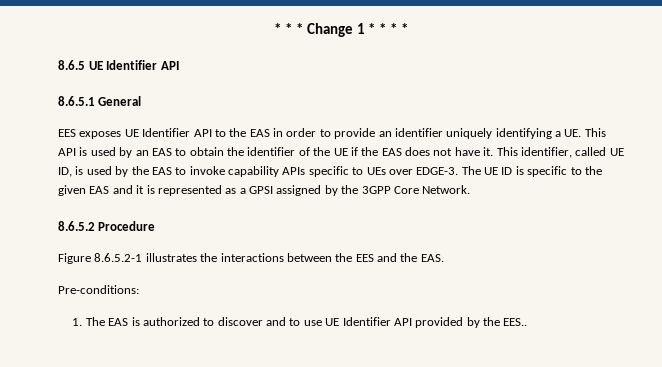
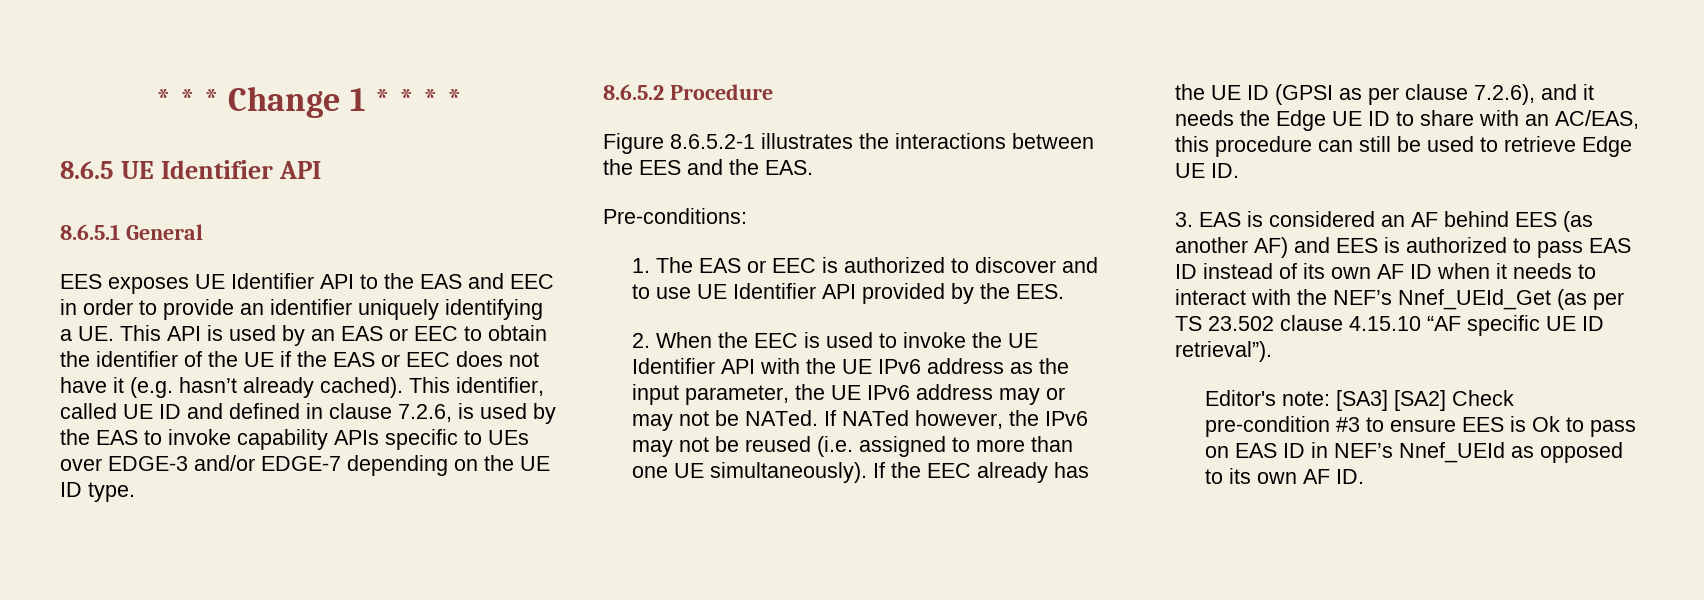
(270, 133) none -> [468,273,554,289] and EEC
(172, 152) none -> [389,326,458,341] or EEC
(402, 152) none -> [381,352,450,367] or EEC
[483,147,624,158] [58,167,72,177] it. This identifier, called UE ID, -> [113,377,544,398] [60,403,452,422] it (e.g. hasn’t already cached). This identifier, called UE ID and defined in clause 7.2.6,
[416,166,602,177] [58,185,471,196] EDGE-3. The UE ID is specific to the given EAS and it is represented as a GPSI assigned by the 3GPP Core Network. -> [108,455,550,476] [60,482,135,502] EDGE-3 and/or EDGE-7 depending on the UE ID type.
(129, 322) none -> [747,258,817,273] or EEC
[503,318,528,326] EES.. -> [1016,284,1065,299] [632,332,1039,348] [632,358,1070,374] [632,384,1066,405] [632,410,1089,431] [632,436,1074,457] [632,462,1090,483] [1175,84,1595,105] [1175,110,1640,131] [1175,136,1633,157] [1175,163,1240,178] [1175,211,1594,232] [1175,237,1632,258] [1175,263,1597,279] [1175,289,1625,310] [1175,315,1605,336] [1175,341,1273,362] [1204,390,1514,411] [1204,416,1636,437] [1204,442,1623,463] [1204,468,1364,484] EES. // 2. When the EEC is used to invoke the UE Identifier API with the UE IPv6 address as the input parameter, the UE IPv6 address may or may not be NATed. If NATed however, the IPv6 may not be reused (i.e. assigned to more than one UE simultaneously). If the EEC already has the UE ID (GPSI as per clause 7.2.6), and it needs the Edge UE ID to share with an AC/EAS, this procedure can still be used to retrieve Edge UE ID. // 3. EAS is considered an AF behind EES (as another AF) and EES is authorized to pass EAS ID instead of its own AF ID when it needs to interact with the NEF’s Nnef_UEId_Get (as per TS 23.502 clause 4.15.10 “AF specific UE ID retrieval”). // Editor's note: [SA3] [SA2] Check pre-condition #3 to ensure EES is Ok to pass on EAS ID in NEF’s Nnef_UEId as opposed to its own AF ID.

